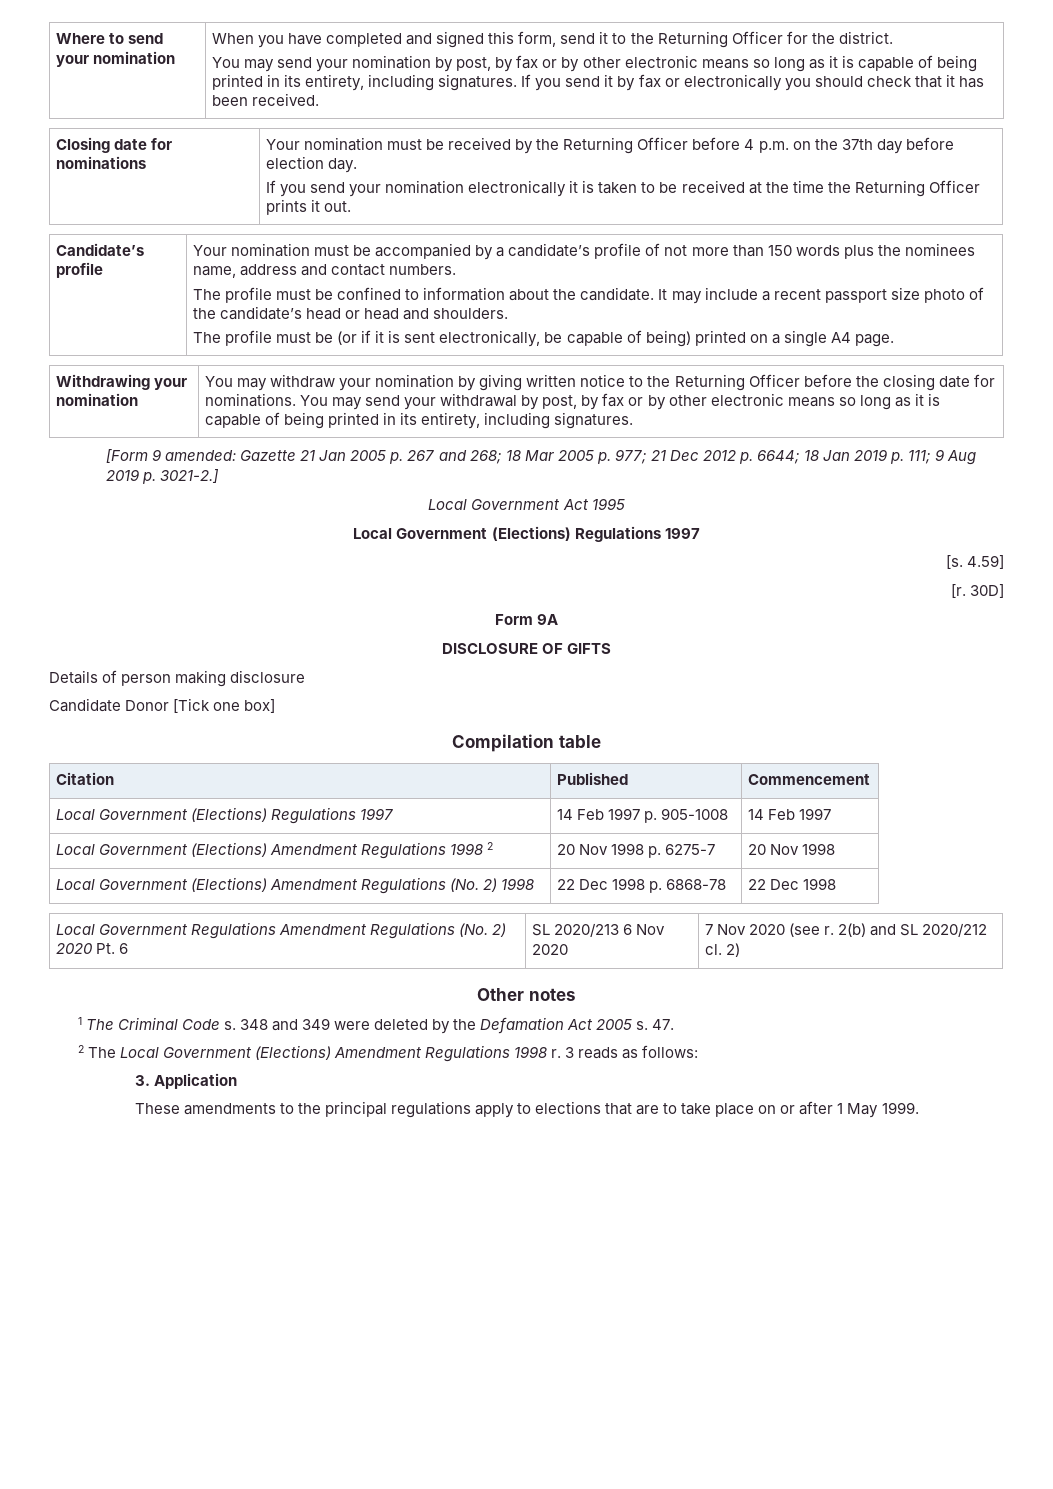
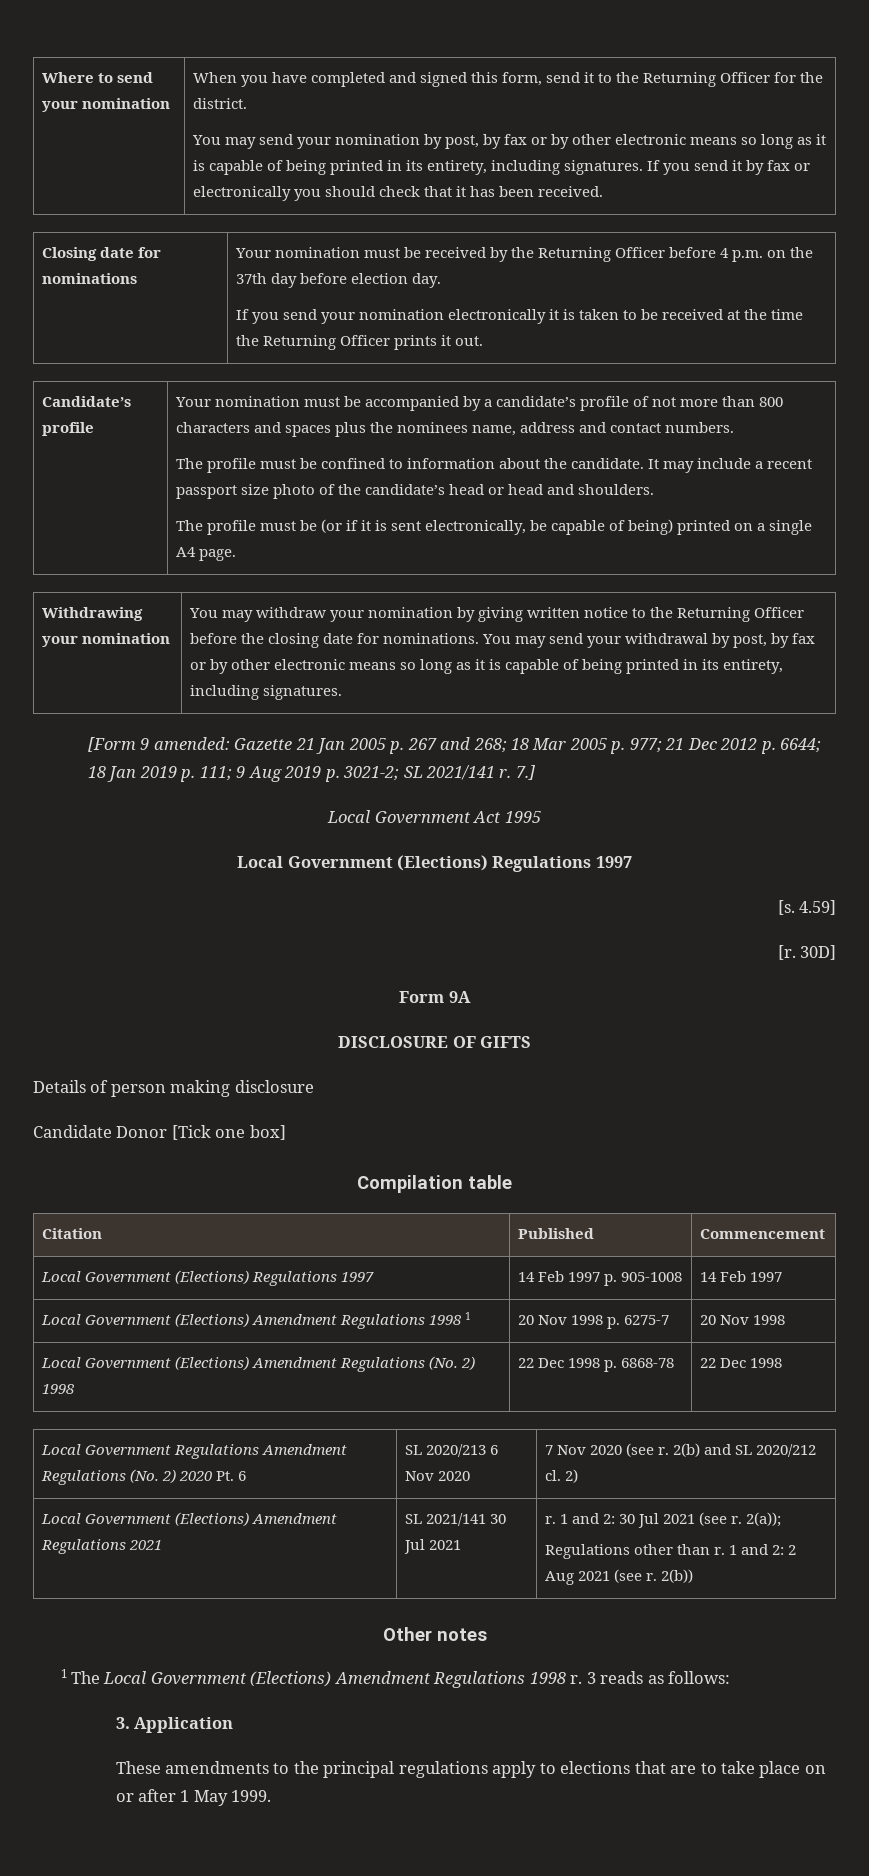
[767,245,840,256] 150 words -> [759,397,784,407] [175,422,331,437] 800 characters and spaces
[160,469,220,483] 3021-2.] -> [343,765,535,781] 3021-2; SL 2021/141 r. 7.]
[487,842,494,850] 2 -> [464,1312,471,1320] 1
[477,988,576,1001] [77,1017,675,1034] [77,1045,84,1053] // Other notes // 1 The Criminal Code s. 348 and 349 were deleted by the Defamation Act 2005 s. 47. // 2 -> [40,1512,337,1527] [40,1539,162,1554] [404,1513,506,1526] [403,1539,461,1554] [544,1512,782,1528] [544,1544,796,1559] [544,1569,693,1585] [382,1627,487,1641] [60,1669,67,1678] // Local Government (Elections) Amendment Regulations 2021 | SL 2021/141 30 Jul 2021 | r. 1 and 2: 30 Jul 2021 (see r. 2(a)); // Regulations other than r. 1 and 2: 2 Aug 2021 (see r. 2(b)) // Other notes // 1

